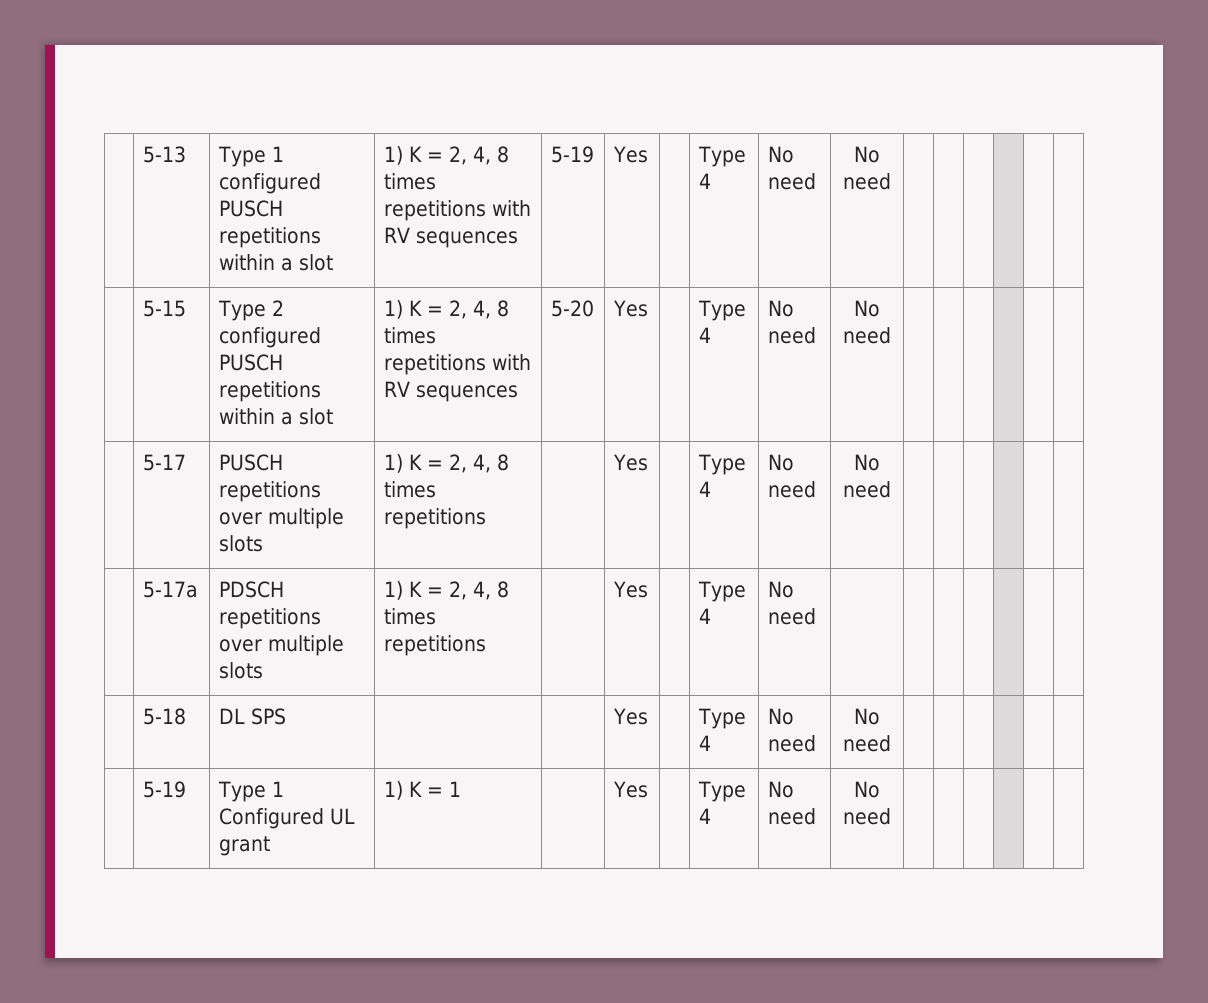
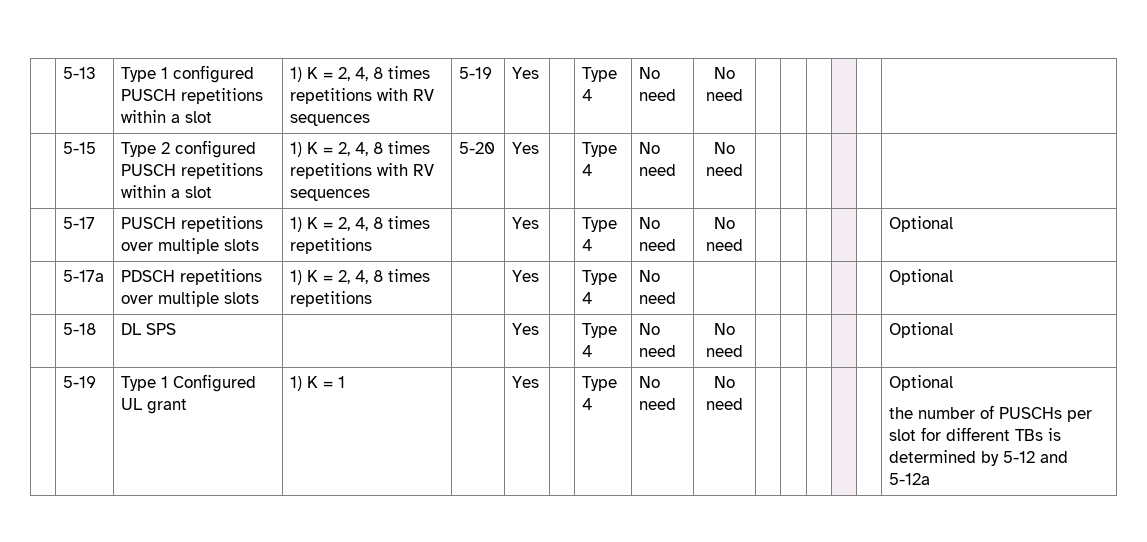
(891, 489) none -> [889,216,954,232] Optional
(816, 616) none -> [889,269,954,285] Optional
(891, 743) none -> [889,322,954,338] Optional
(891, 816) none -> [889,375,954,391] [889,405,1093,422] [889,427,1062,441] [889,450,1069,466] [889,473,931,485] Optional // the number of PUSCHs per slot for different TBs is determined by 5-12 and 5-12a

